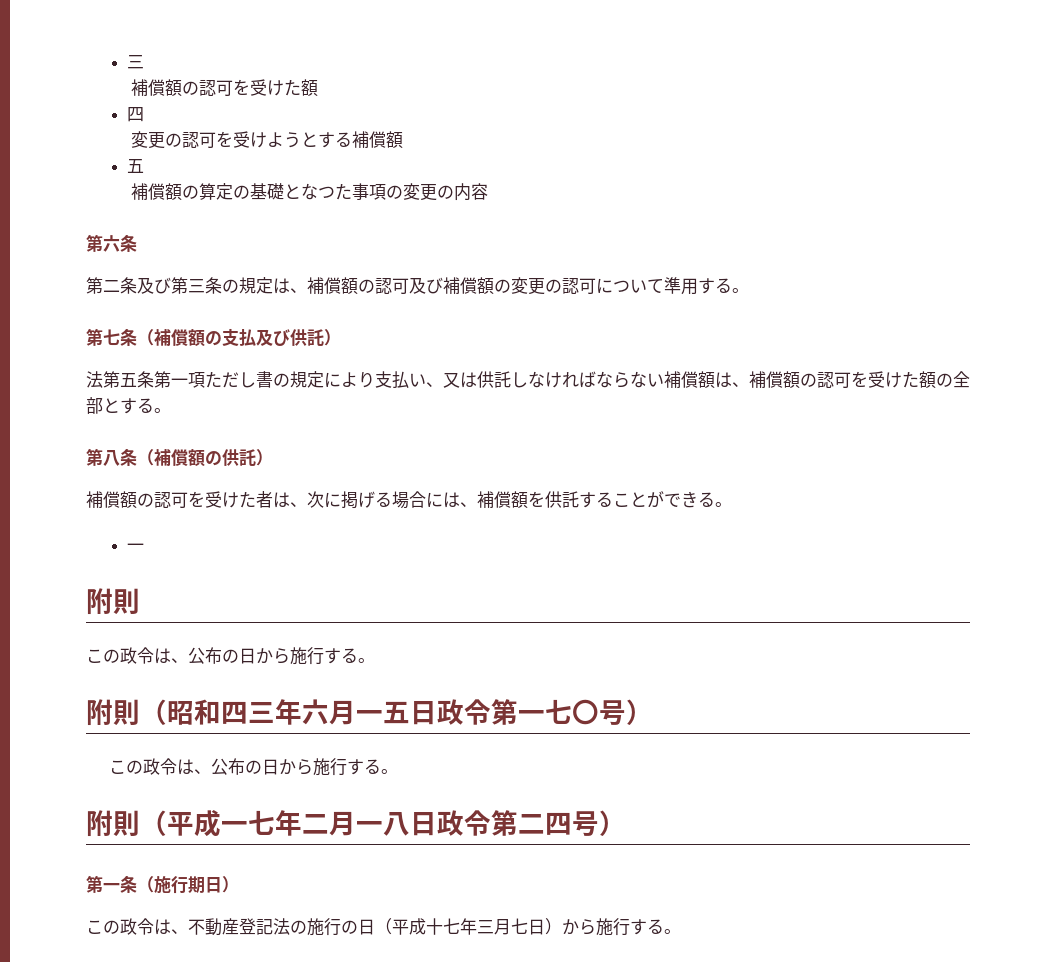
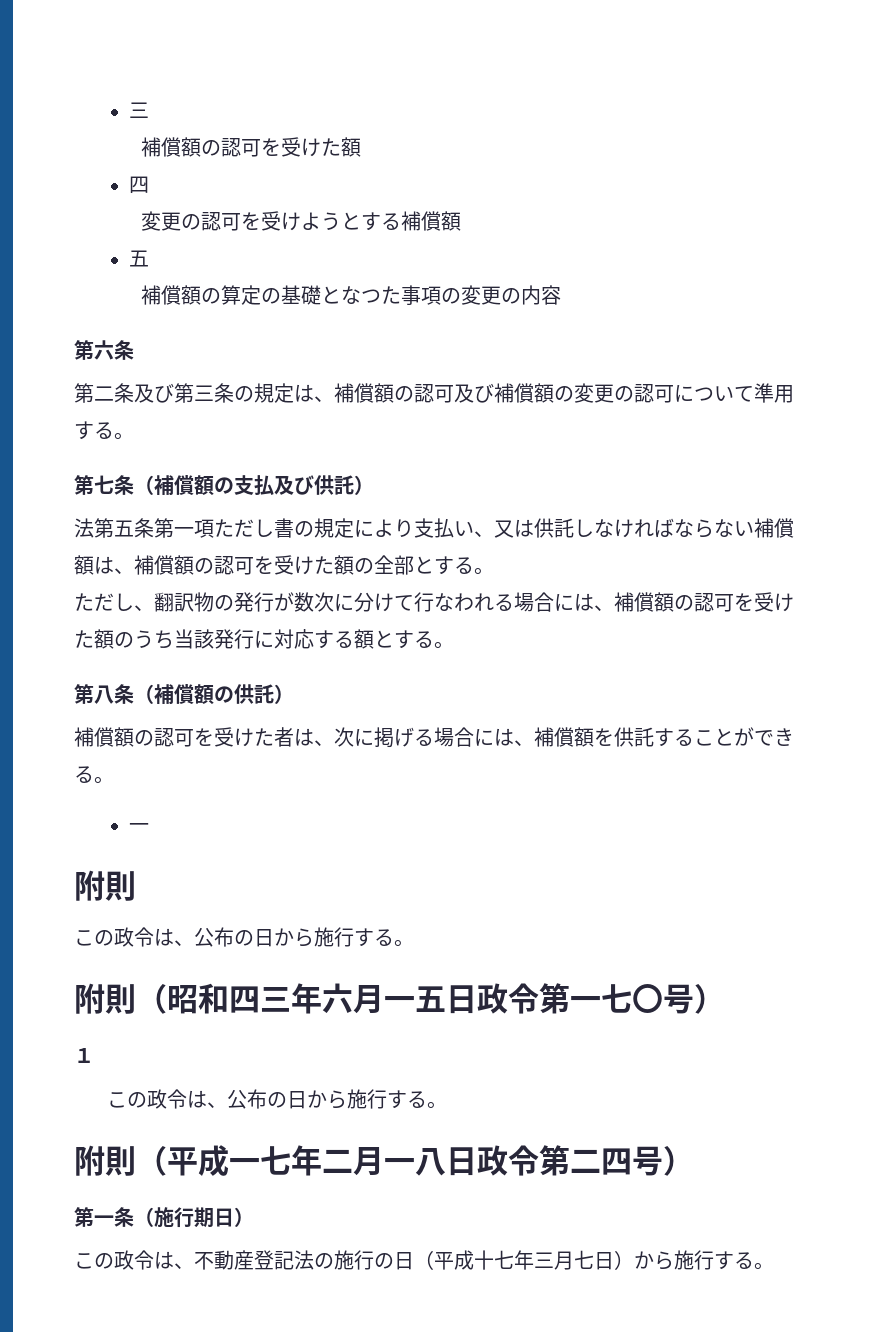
(171, 410) none -> [74,592,794,612] [74,629,454,649] // ただし、翻訳物の発行が数次に分けて行なわれる場合には、補償額の認可を受けた額のうち当該発行に対応する額とする。
(653, 712) none -> [74,1048,94,1063] // １

